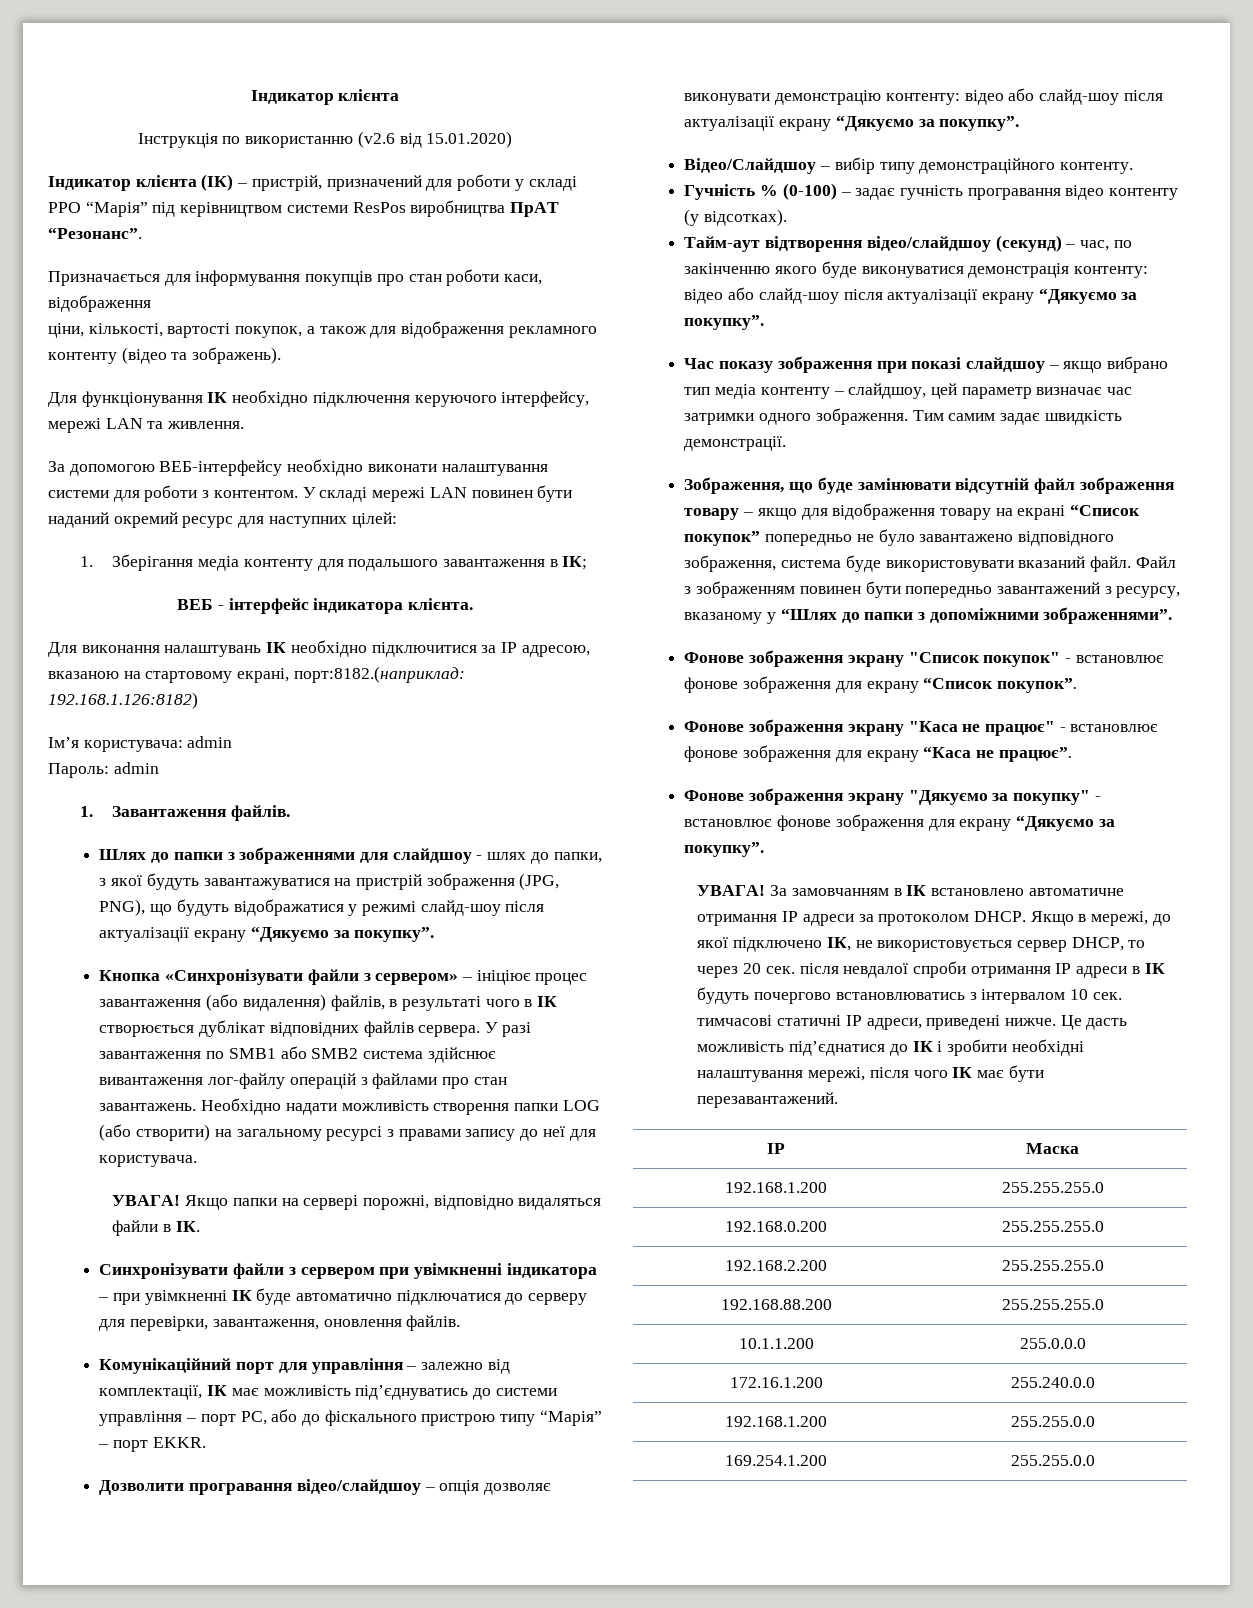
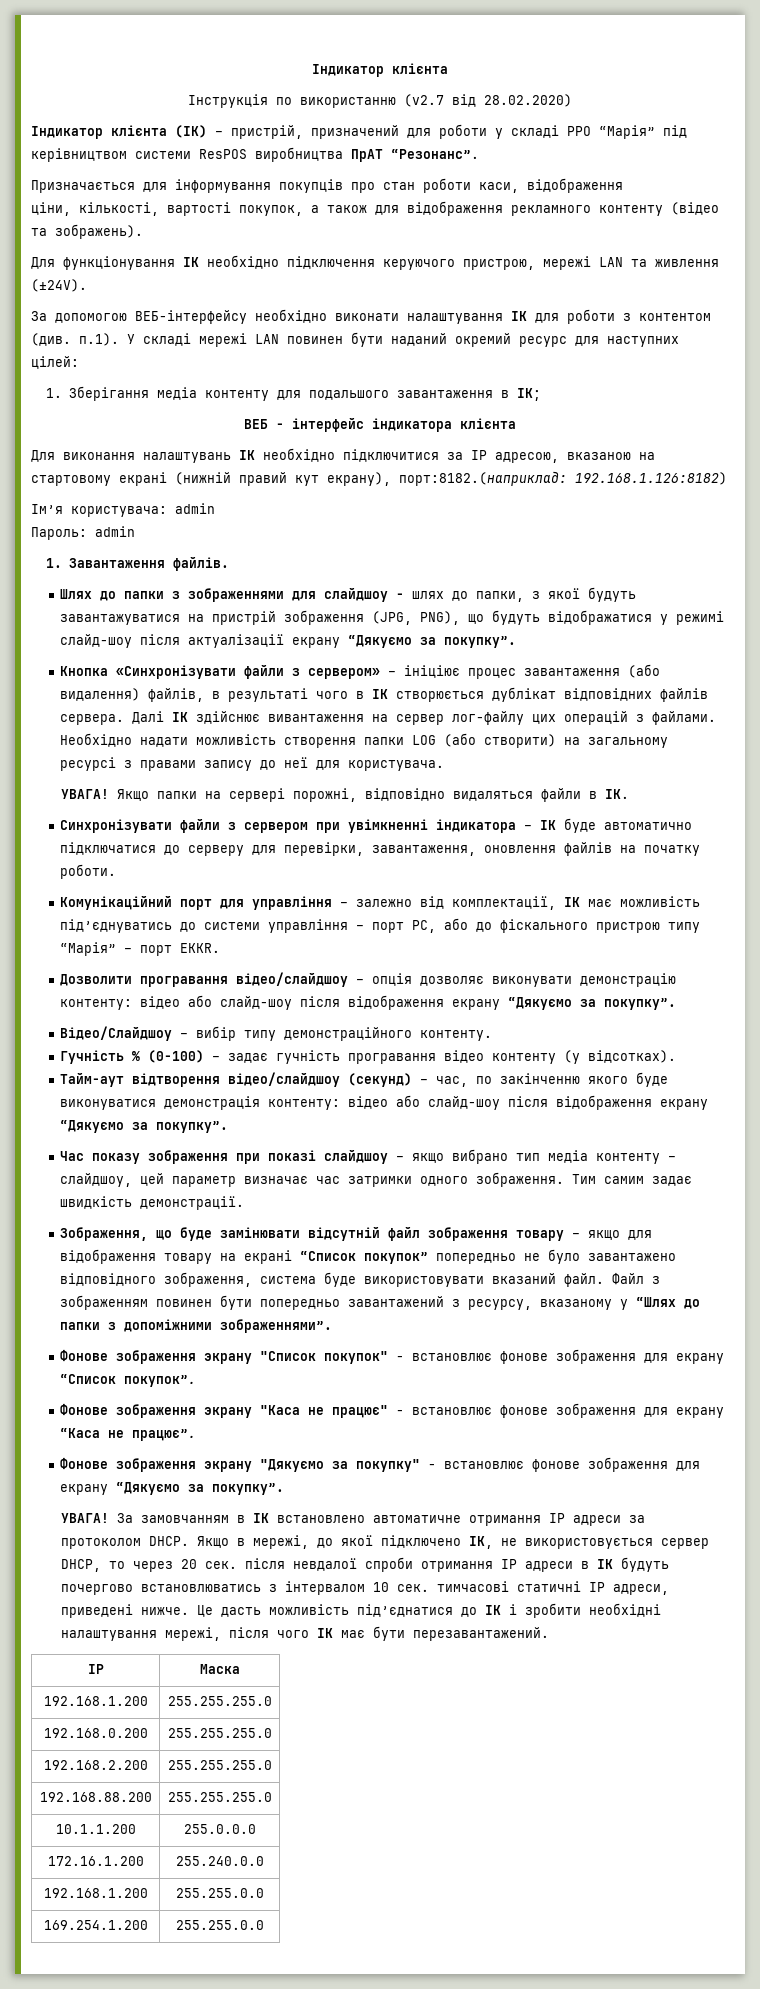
[357,131,513,148] (v2.6 вiд 15.01.2020) -> [404,94,572,107] (v2.7 вiд 28.02.2020)
[352,202,406,213] ResPos -> [199,149,247,159] ResPOS
[501,391,590,407] інтерфейсу, -> [463,259,535,270] пристрою,
[167,421,245,429] живлення. -> [655,259,719,267] [31,279,87,292] живлення (±24V).
[48,490,109,498] системи -> [511,311,527,321] ІК
[213,490,298,498] контентом. -> [639,313,711,321] [31,333,119,346] контентом (див. п.1).
[407,598,473,610] клієнта. -> [460,418,516,429] клієнта
[237,668,290,683] екрані, -> [119,472,391,486] екрані (нижній правий кут екрану),
[485,1022,531,1037] [99,1046,496,1063] [99,1073,507,1089] [99,1103,197,1111] У разі завантаження по SMB1 або SMB2 система здійснює вивантаження лог-файлу операцій з файлами про стан завантажень. -> [132,711,717,725] Далi IК здійснює вивантаження на сервер лог-файлу цих операцій з файлами.
[113,1290,227,1305] при увiмкненнi -> (533, 827) none
[406,1315,461,1331] файлів. -> [564,842,701,856] [60,864,117,879] файлів на початку роботи.
[684,116,775,131] актуалізації -> [348,995,445,1010] відображення
[887,289,978,304] актуалізації -> [556,1095,653,1110] відображення

